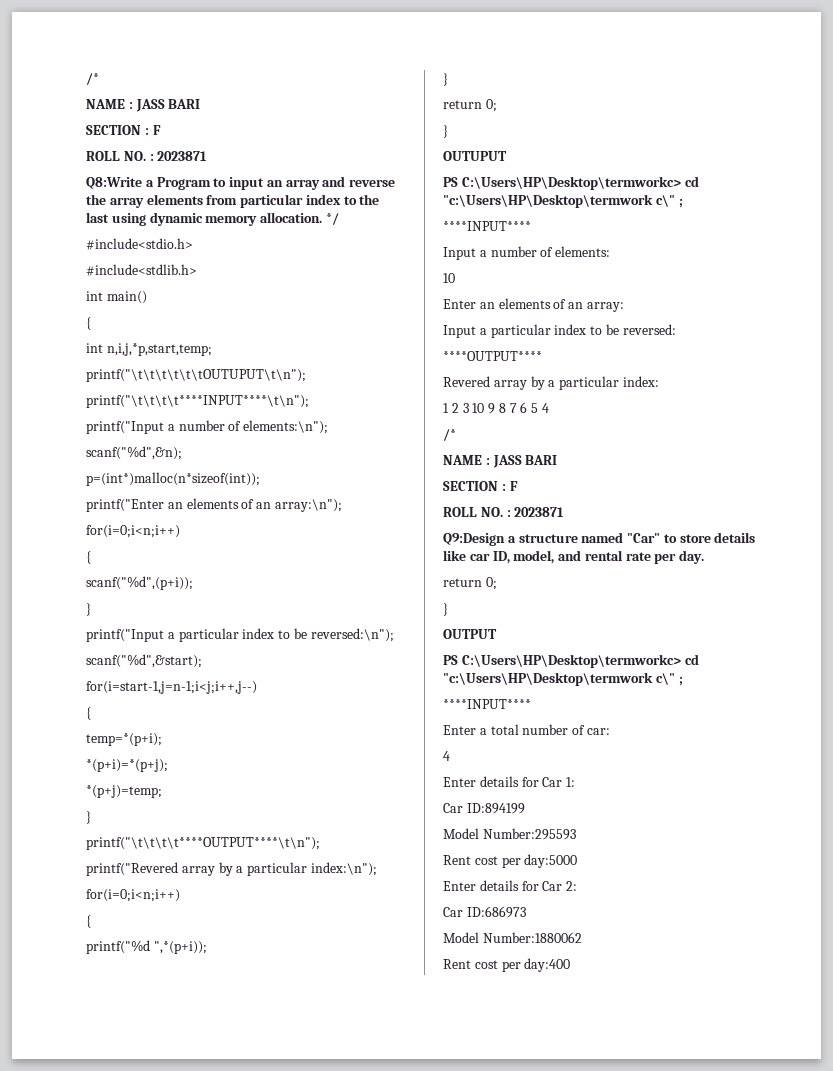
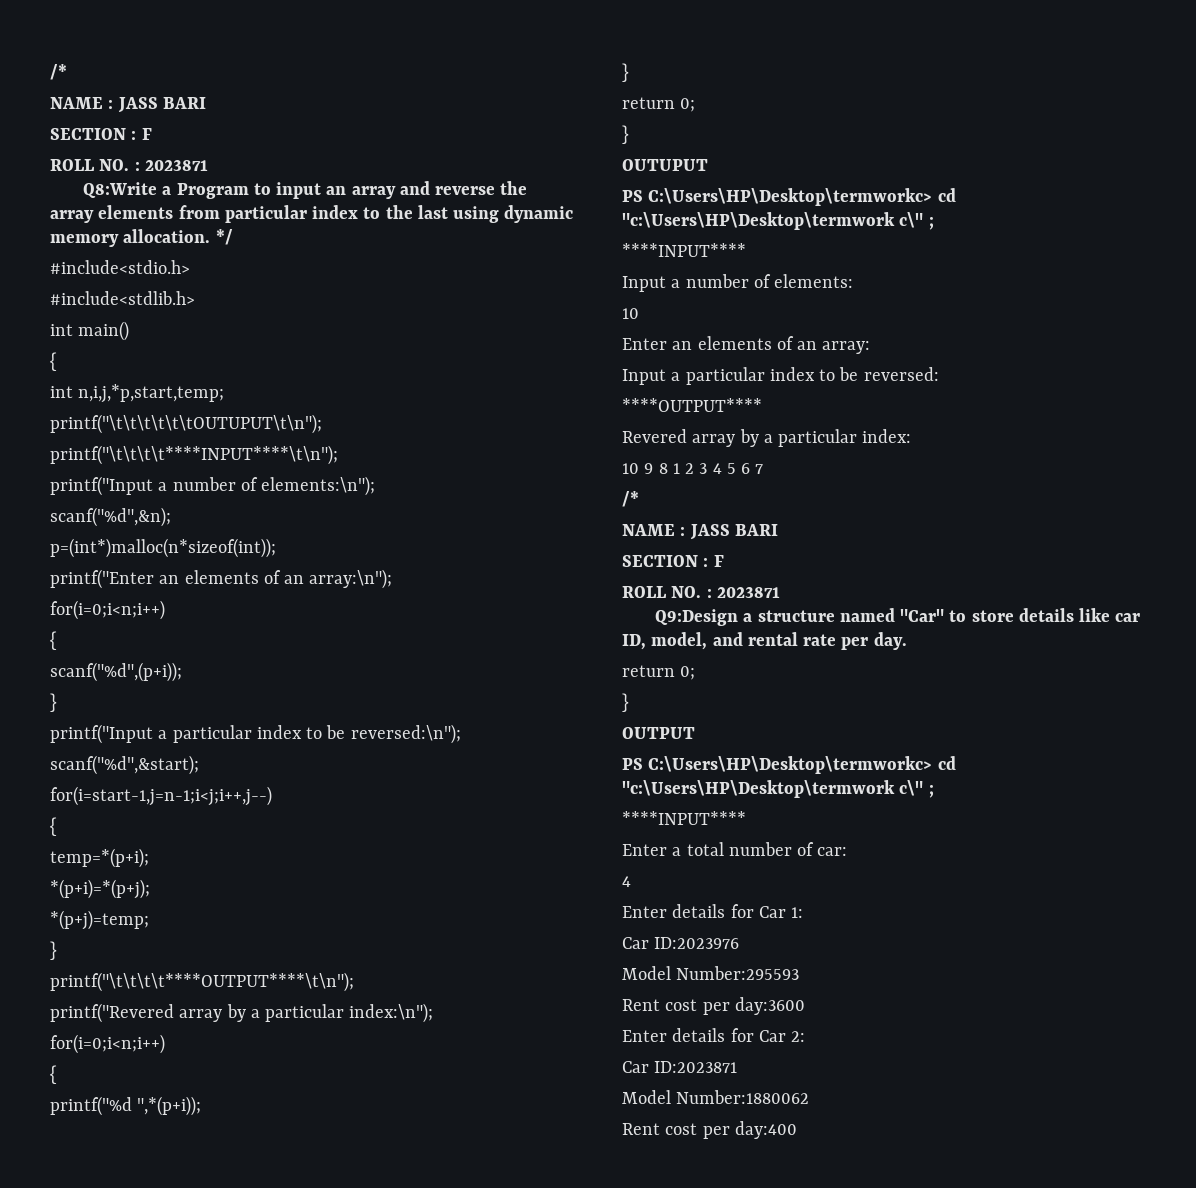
[443,402,550,414] 1 2 3 10 9 8 7 6 5 4 -> [622,463,764,474] 10 9 8 1 2 3 4 5 6 7
[466,803,525,814] ID:894199 -> [654,937,740,949] ID:2023976
[524,854,578,868] day:5000 -> [734,997,805,1015] day:3600
[466,906,526,918] ID:686973 -> [654,1061,738,1073] ID:2023871

